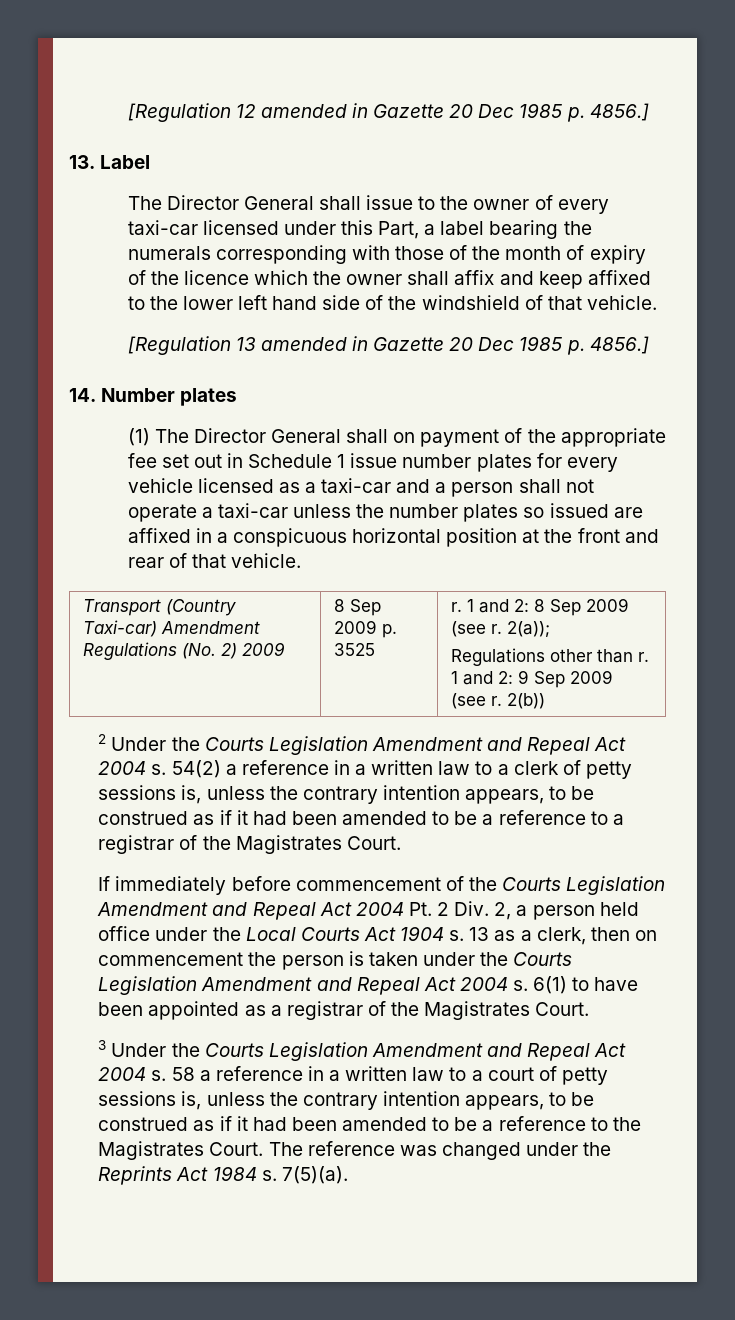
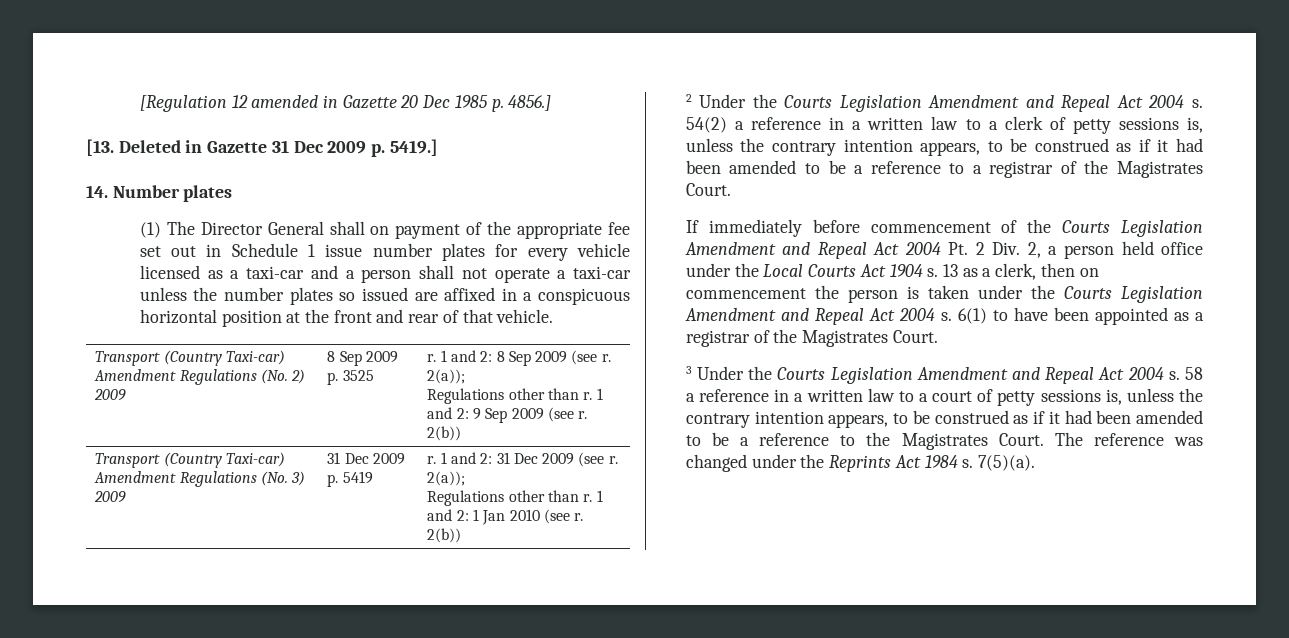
[69,155,151,169] [127,195,609,214] [127,220,592,239] [127,245,646,264] [127,270,651,289] [127,295,657,310] [127,336,649,355] 13. Label // The Director General shall issue to the owner of every taxi-car licensed under this Part, a label bearing the numerals corresponding with those of the month of expiry of the licence which the owner shall affix and keep affixed to the lower left hand side of the windshield of that vehicle. // [Regulation 13 amended in Gazette 20 Dec 1985 p. 4856.] -> [86,139,438,157] [13. Deleted in Gazette 31 Dec 2009 p. 5419.]
(545, 701) none -> [95,452,285,468] [94,471,306,487] [94,491,127,503] [327,452,405,465] [327,471,373,487] [427,452,618,467] [427,471,466,486] [427,490,603,506] [427,509,584,525] [427,528,462,543] // Transport (Country Taxi-car) Amendment Regulations (No. 3) 2009 | 31 Dec 2009 p. 5419 | r. 1 and 2: 31 Dec 2009 (see r. 2(a)); // Regulations other than r. 1 and 2: 1 Jan 2010 (see r. 2(b))

